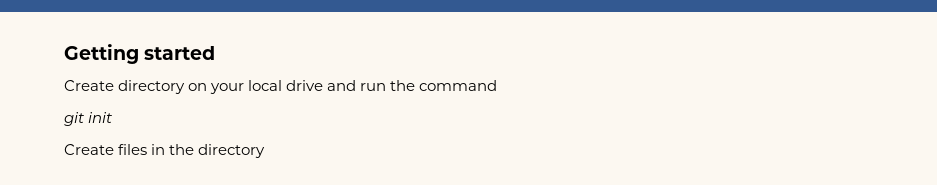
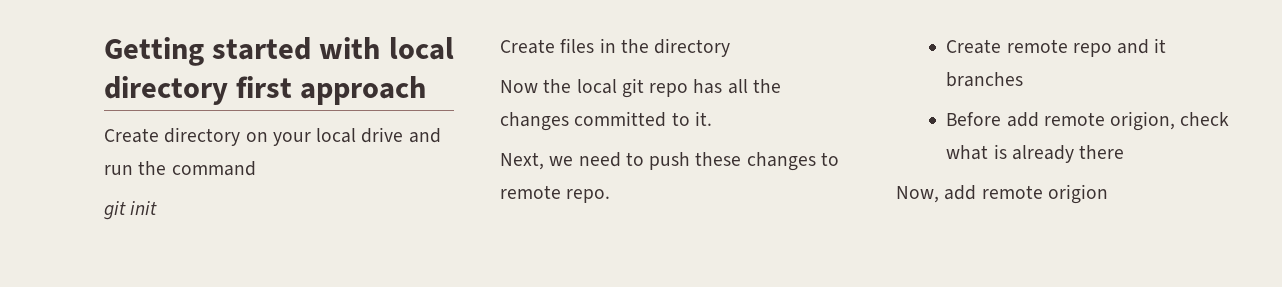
(216, 53) none -> [319,37,454,60] [104,76,427,105] with local directory first approach
(266, 151) none -> [500,78,781,98] [500,111,712,131] [500,152,839,171] [500,185,611,203] [946,38,1167,57] [946,72,1024,87] [946,111,1230,131] [946,144,1125,163] [896,184,1108,204] // Now the local git repo has all the changes committed to it. // Next, we need to push these changes to remote repo. // Create remote repo and it branches // Before add remote origion, check what is already there // Now, add remote origion

